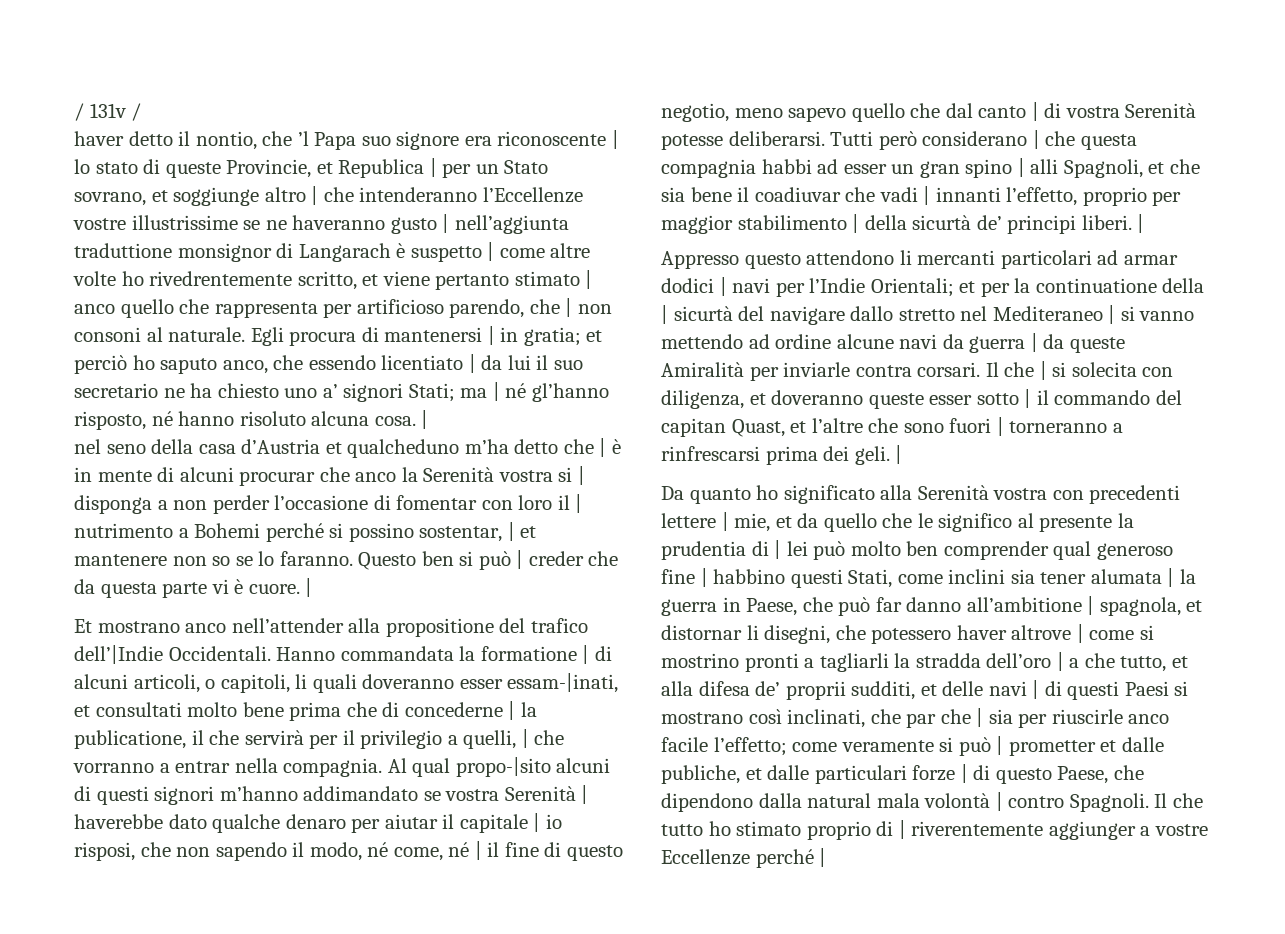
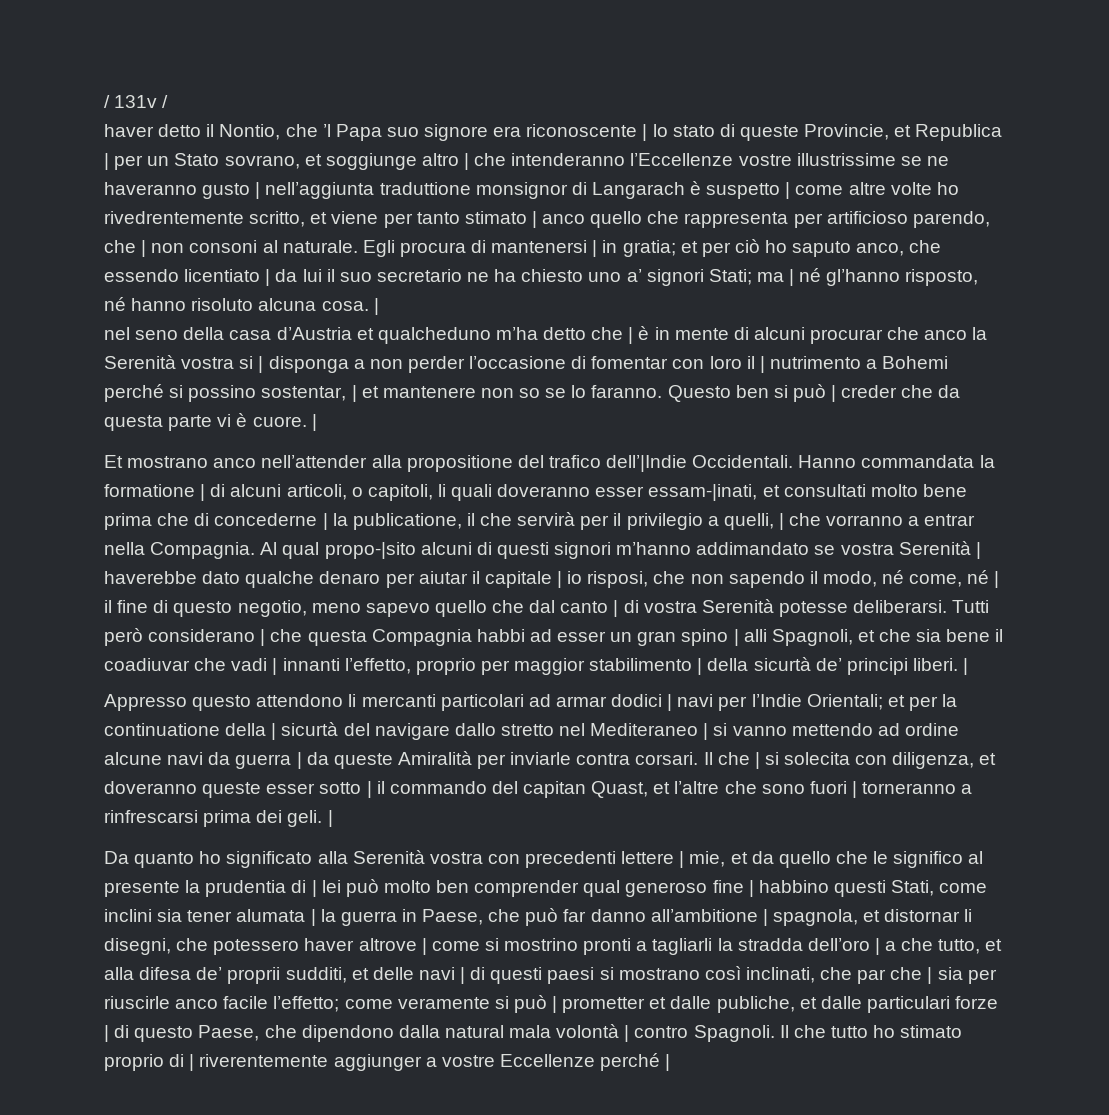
[195,131,257,150] nontio, -> [219,124,281,140] Nontio,
[435,274,510,290] pertanto -> [383,212,460,228] per tanto
[74,355,127,374] perciò -> [701,239,760,257] per ciò
[283,758,383,777] compagnia. -> [150,542,256,559] Compagnia.
[661,159,756,178] compagnia -> [371,629,472,646] Compagnia
[1124,681,1169,696] Paesi -> [547,967,595,984] paesi

